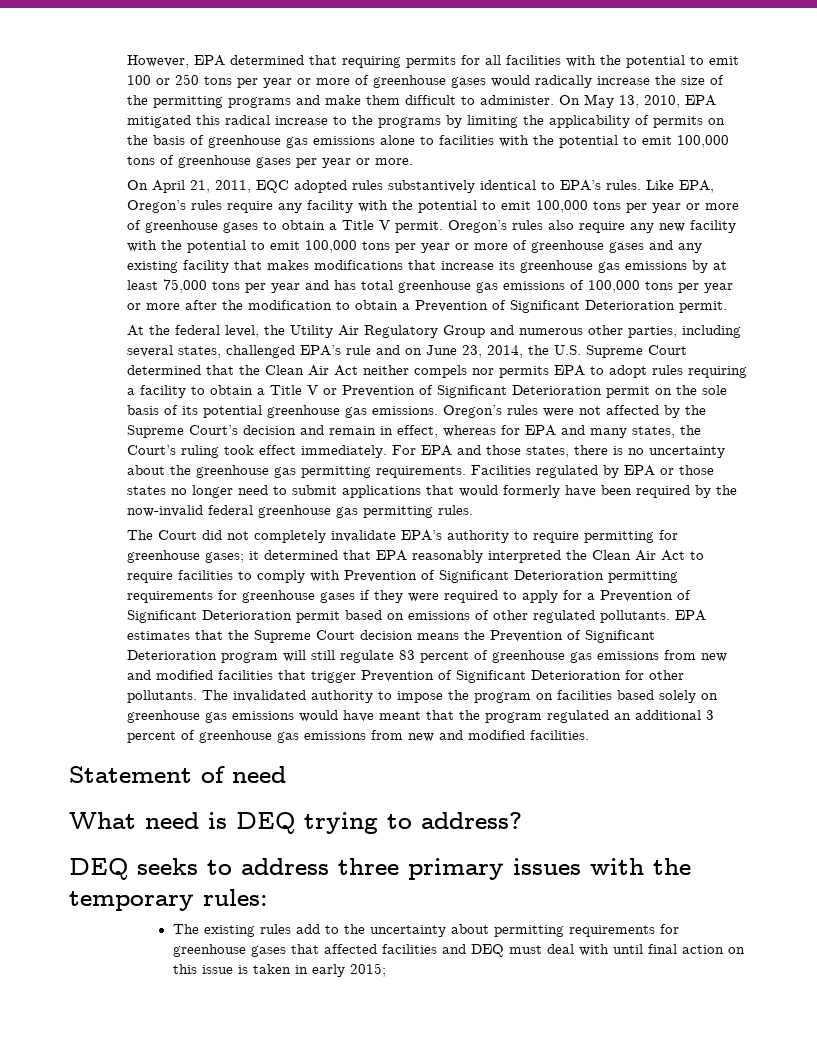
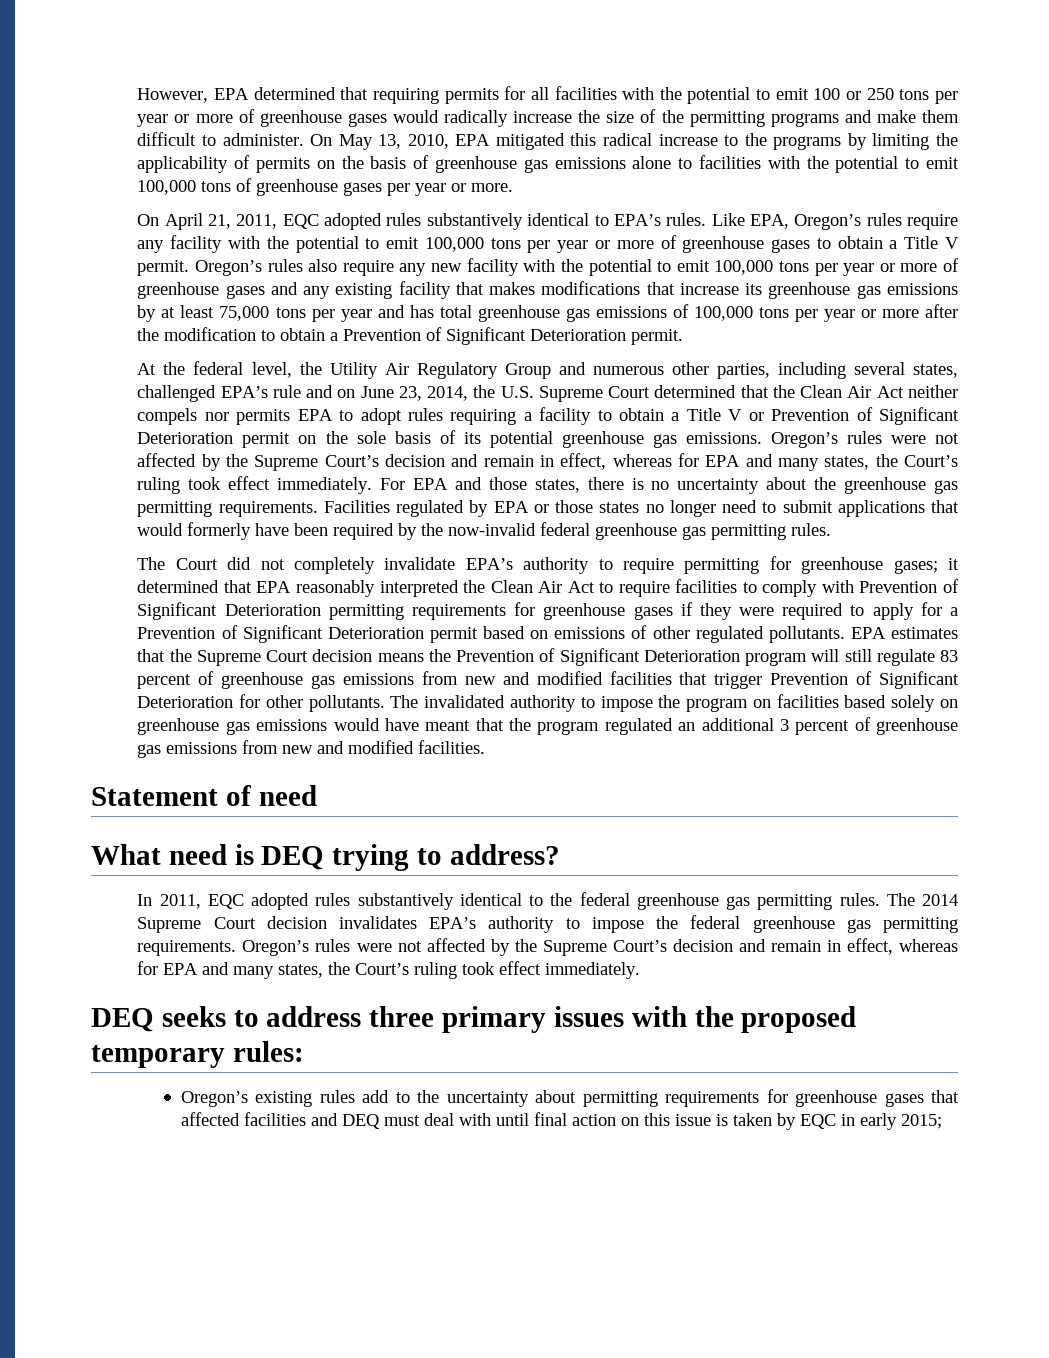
(522, 820) none -> [137,892,959,910] [137,915,959,933] [137,938,958,956] [137,961,641,979] // In 2011, EQC adopted rules substantively identical to the federal greenhouse gas permitting rules. The 2014 Supreme Court decision invalidates EPA’s authority to impose the federal greenhouse gas permitting requirements. Oregon’s rules were not affected by the Supreme Court’s decision and remain in effect, whereas for EPA and many states, the Court’s ruling took effect immediately.
(691, 866) none -> [741,1006,857,1033] proposed
[172,924,199,934] The -> [180,1091,248,1107] Oregon’s
(291, 969) none -> [776,1113,836,1130] by EQC

